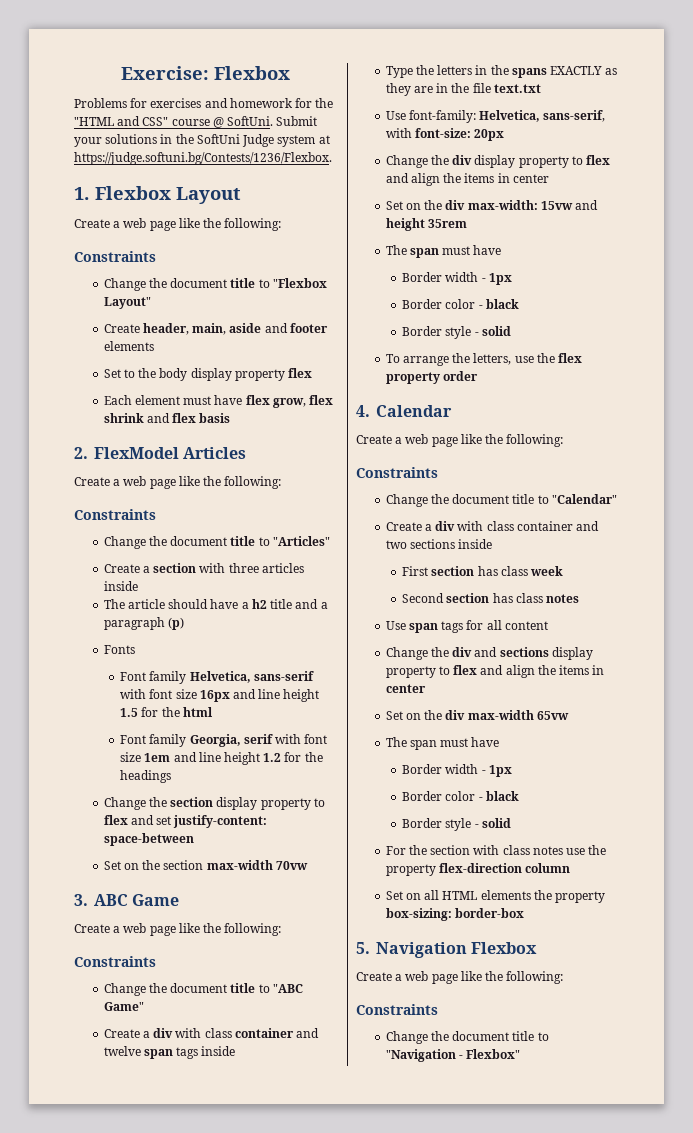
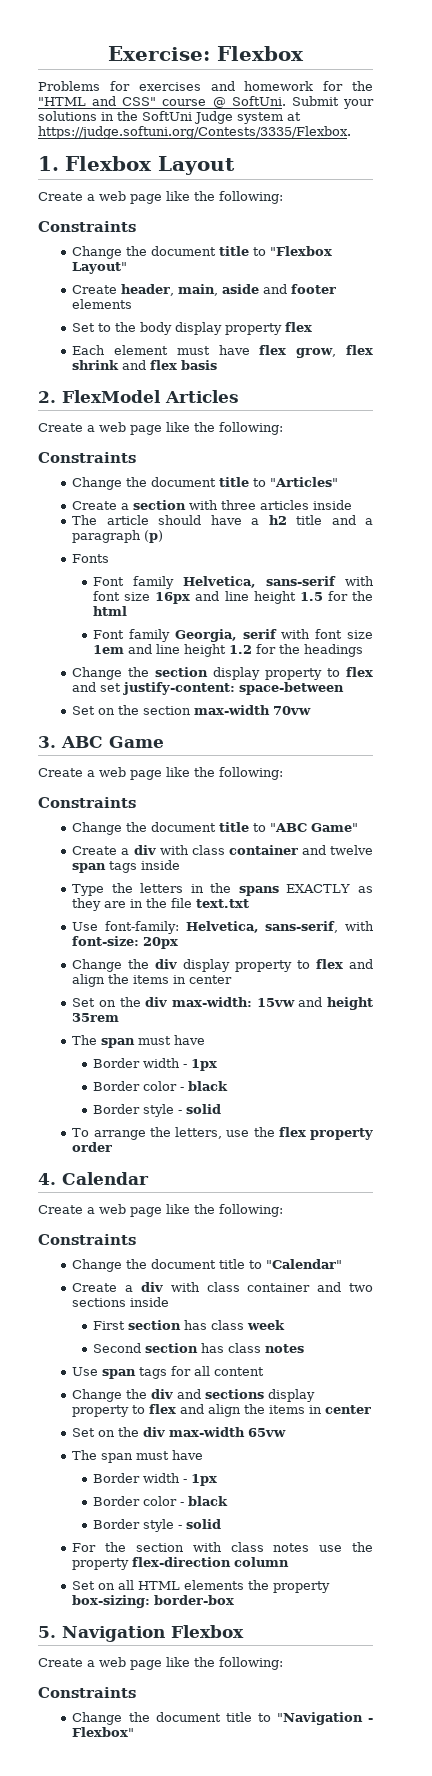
[74,152,332,165] https://judge.softuni.bg/Contests/1236/Flexbox. -> [38,126,351,139] https://judge.softuni.org/Contests/3335/Flexbox.

